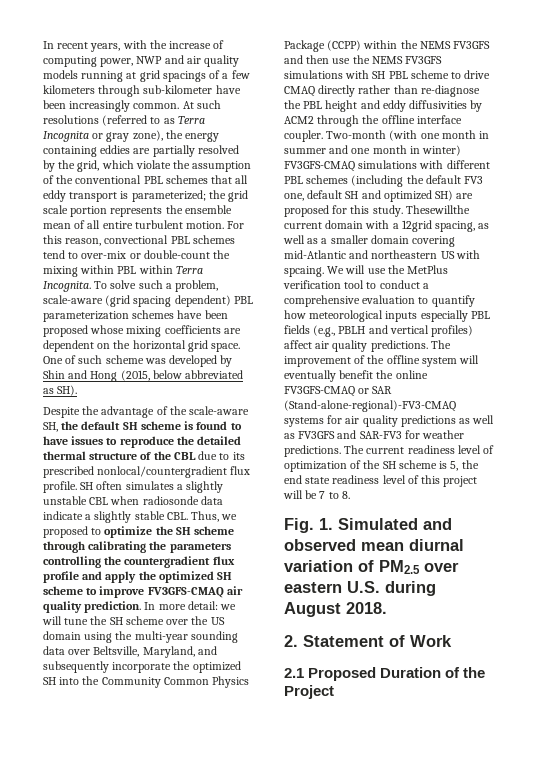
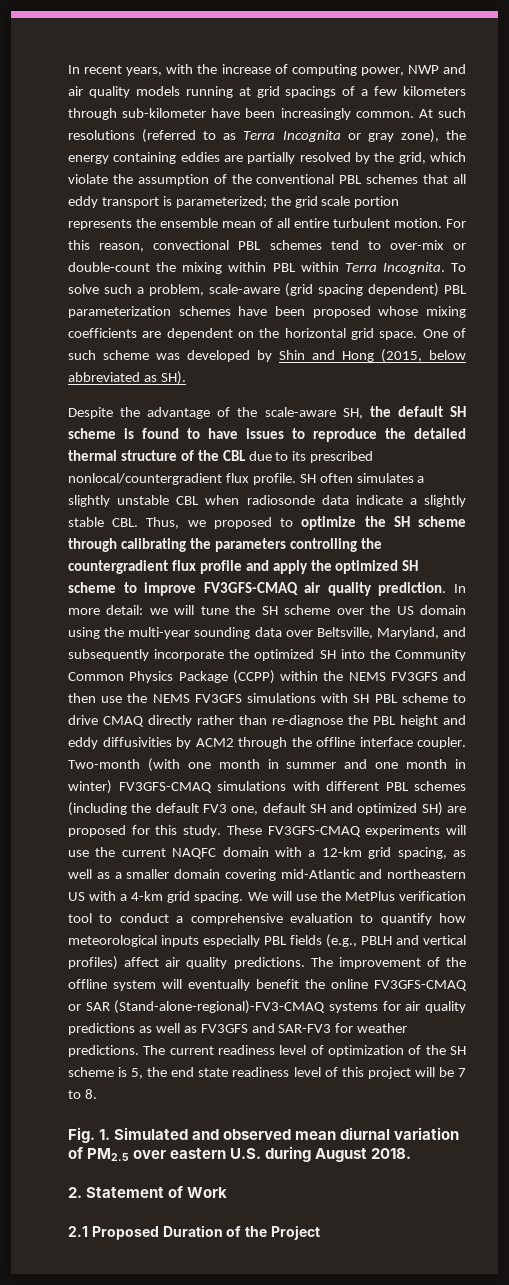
[405,205,470,214] [284,222,322,229] Thesewillthe current -> [226,825,466,837] [68,847,217,859] These FV3GFS-CMAQ experiments will use the current NAQFC
[401,220,432,232] 12grid -> [321,847,392,859] 12-km grid
[284,266,324,277] spcaing. -> [120,891,244,903] a 4-km grid spacing.

